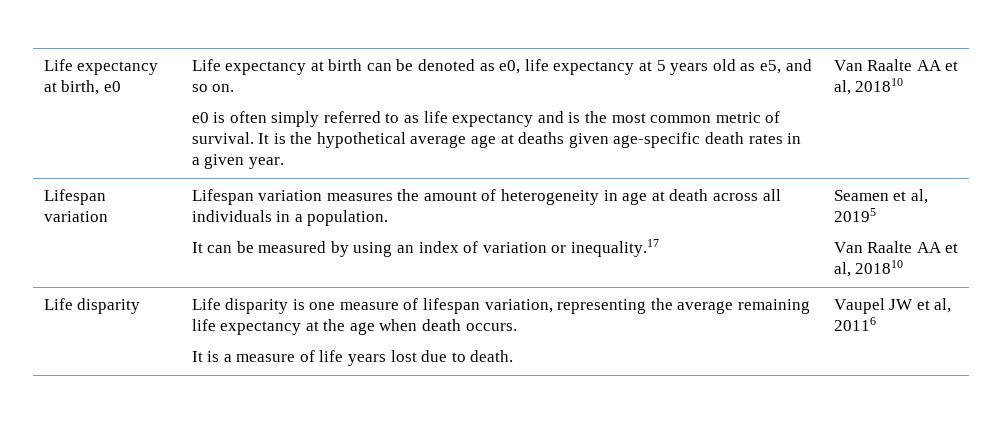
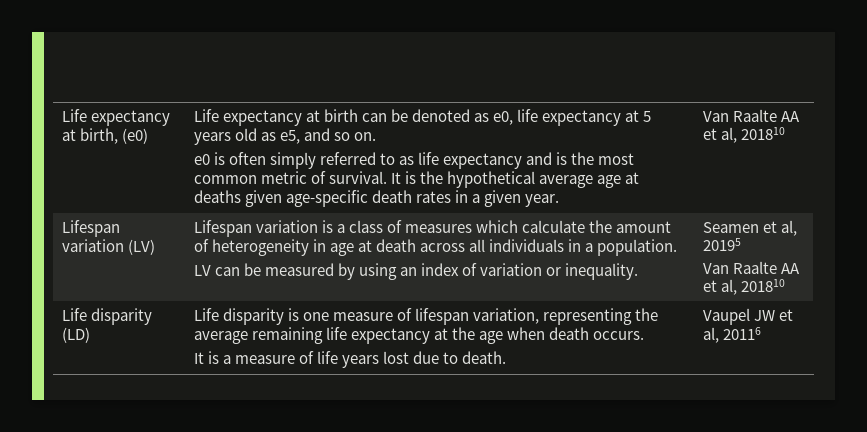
[103,81,121,92] e0 -> [121,128,148,144] (e0)
[191,189,393,205] | Lifespan variation measures -> [127,239,155,255] [193,220,585,237] (LV) | Lifespan variation is a class of measures which calculate
[191,242,203,253] It -> [193,265,211,276] LV
[570,239,659,257] inequality.17 -> [565,263,639,280] inequality.
(141, 306) none -> [61,327,90,343] (LD)

